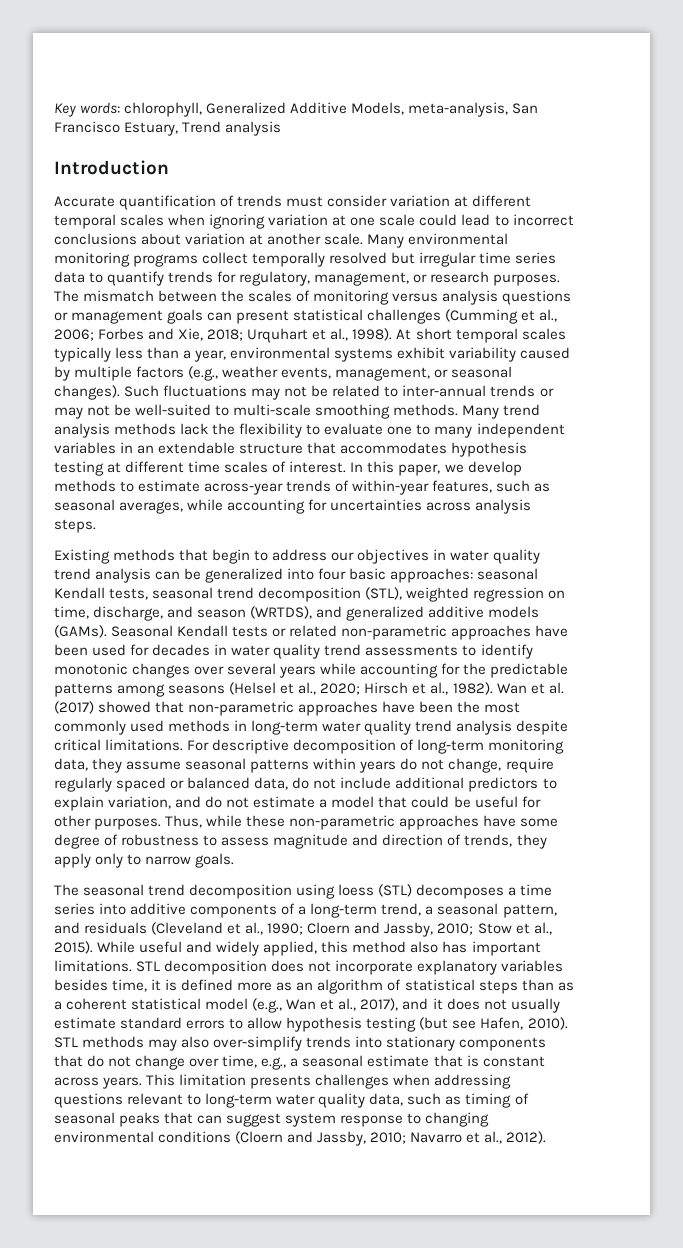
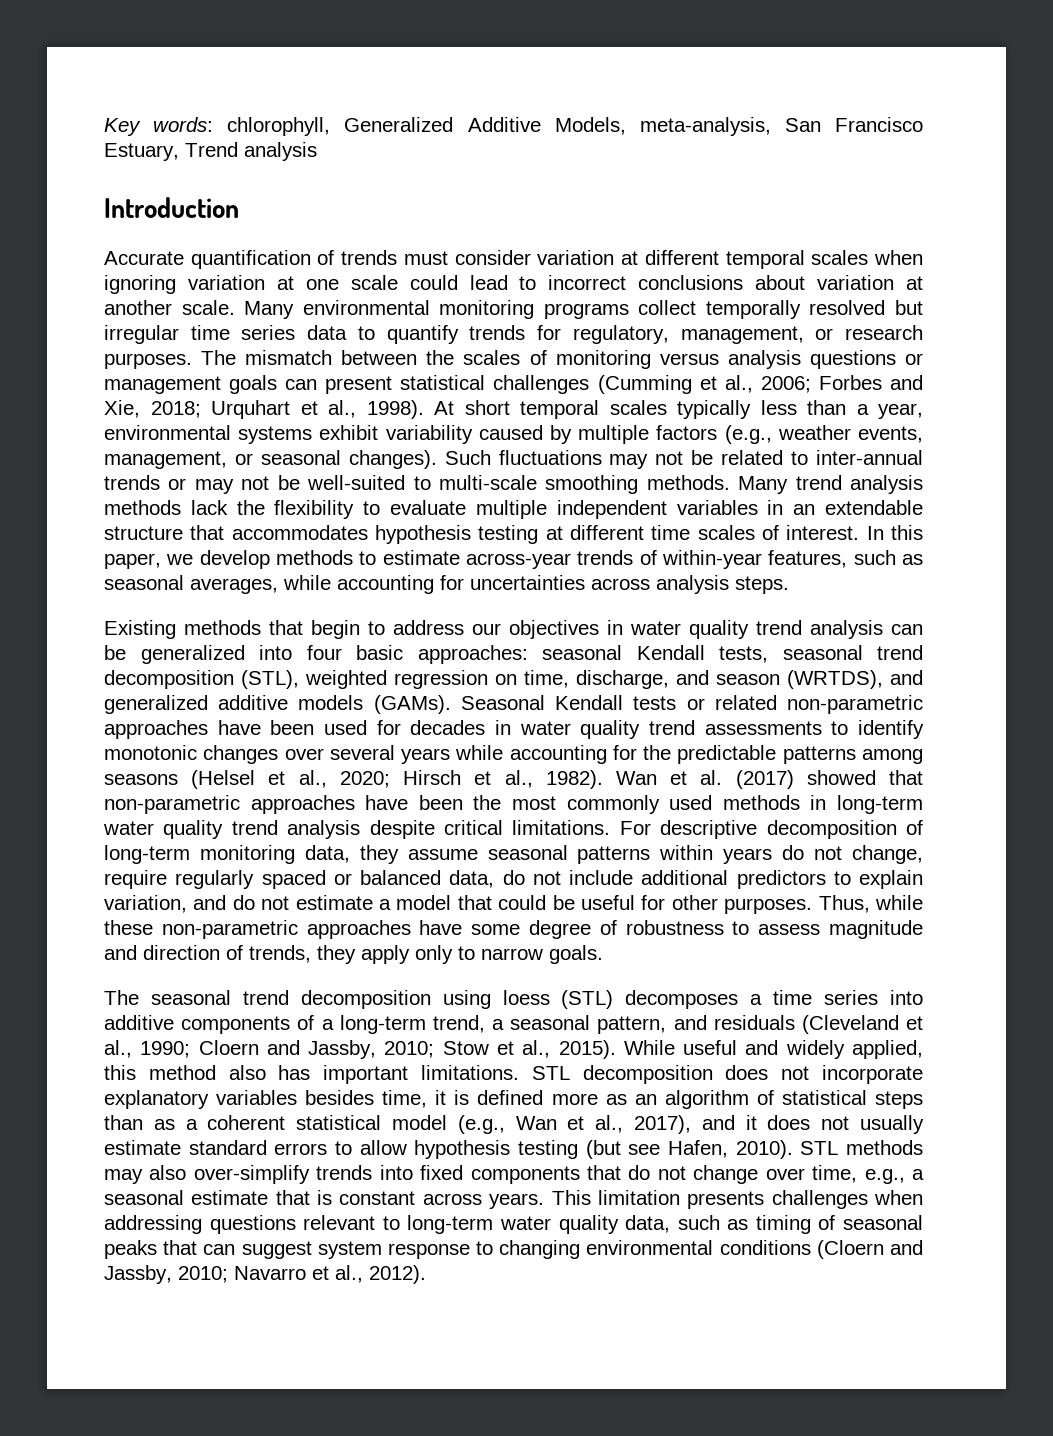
[387,424,473,438] one to many -> [475,500,547,519] multiple
[386,1036,456,1051] stationary -> [420,1165,464,1180] fixed

